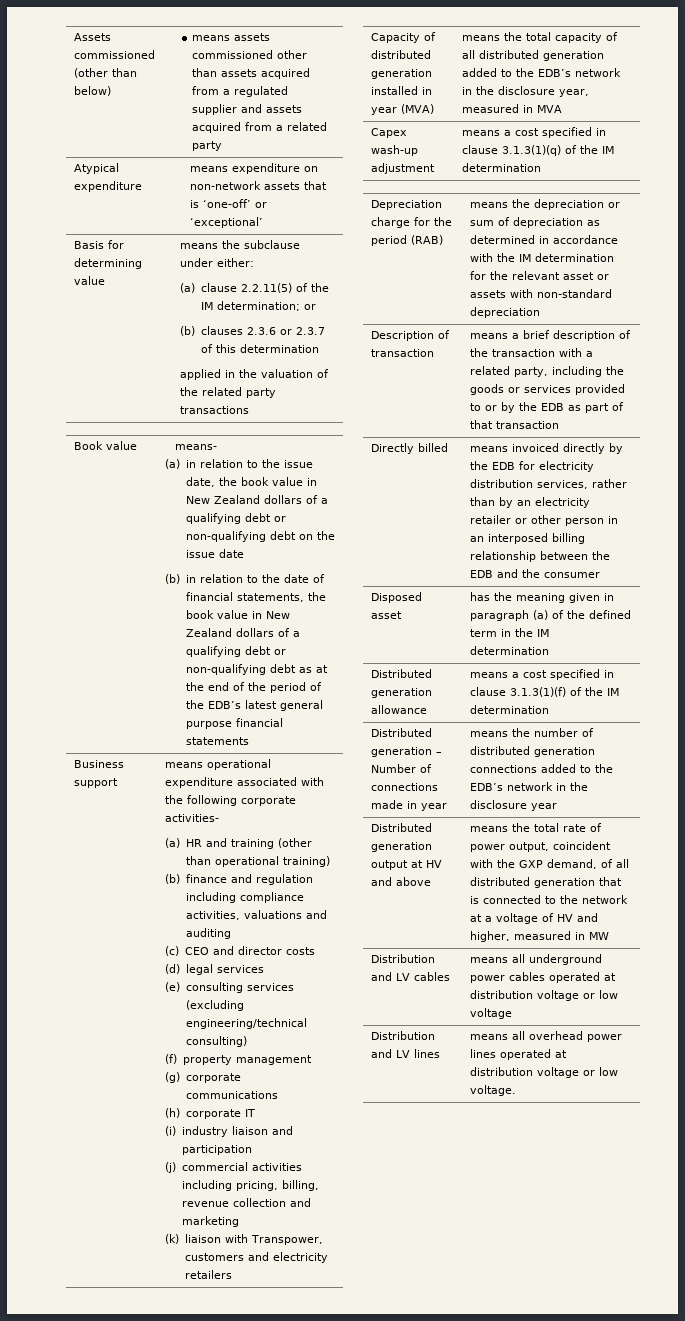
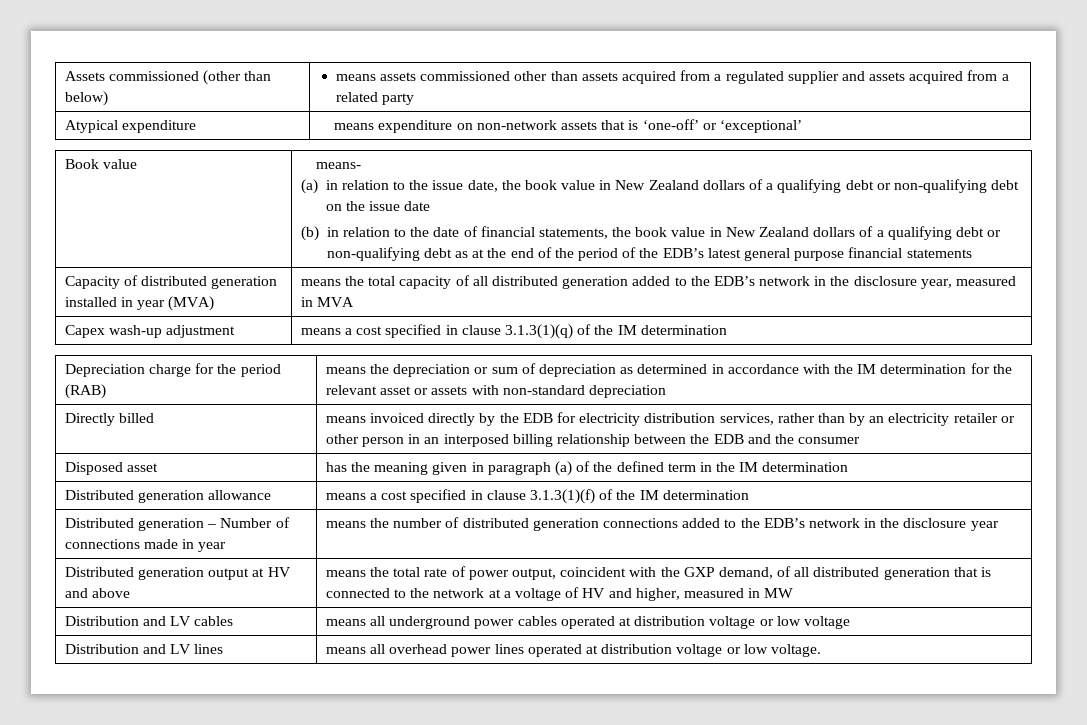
[74,240,125,249] [74,258,143,269] [74,276,106,285] [180,240,301,249] [180,258,255,267] [180,283,329,293] [200,301,316,311] [180,326,325,336] [200,344,319,353] [180,369,330,380] [180,387,277,398] [180,406,250,414] // Basis for determining value | means the subclause under either: // (a) clause 2.2.11(5) of the IM determination; or // (b) clauses 2.3.6 or 2.3.7 of this determination // applied in the valuation of the related party transactions -> (802, 126) none
[74,760,125,768] [74,778,119,788] [165,759,272,770] [165,777,325,788] [165,795,297,806] [165,814,220,822] [165,838,312,849] [185,856,330,867] [165,874,313,885] [185,892,304,903] [185,910,327,920] [185,928,231,939] [165,946,315,956] [165,964,264,975] [165,982,294,993] [185,1000,244,1011] [185,1018,307,1029] [185,1036,247,1047] [165,1054,312,1065] [165,1072,241,1083] [185,1091,278,1099] [165,1108,255,1119] [165,1126,293,1137] [181,1145,252,1155] [165,1162,302,1173] [181,1180,319,1191] [181,1198,311,1207] [181,1216,239,1227] [165,1234,323,1245] [184,1252,328,1263] [184,1270,232,1279] // Business support | means operational expenditure associated with the following corporate activities- // (a) HR and training (other than operational training) // (b) finance and regulation including compliance activities, valuations and auditing // (c) CEO and director costs // (d) legal services // (e) consulting services (excluding engineering/technical consulting) // (f) property management // (g) corporate communications // (h) corporate IT // (i) industry liaison and participation // (j) commercial activities including pricing, billing, revenue collection and marketing // (k) liaison with Transpower, customers and electricity retailers -> (972, 253) none
[371,330,451,341] [371,349,435,357] [470,330,632,341] [470,348,594,357] [470,366,625,377] [470,384,626,395] [470,402,625,413] [470,420,560,429] // Description of transaction | means a brief description of the transaction with a related party, including the goods or services provided to or by the EDB as part of that transaction -> (666, 391) none

